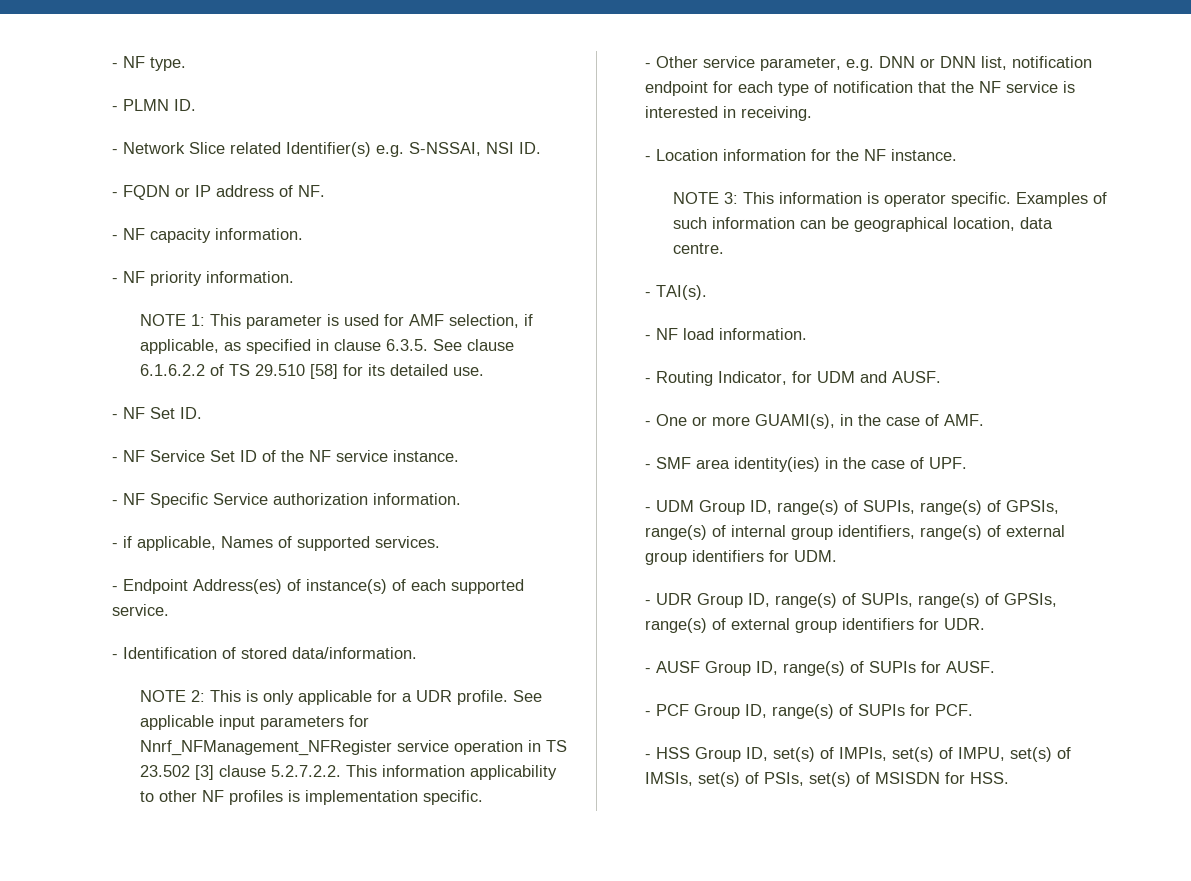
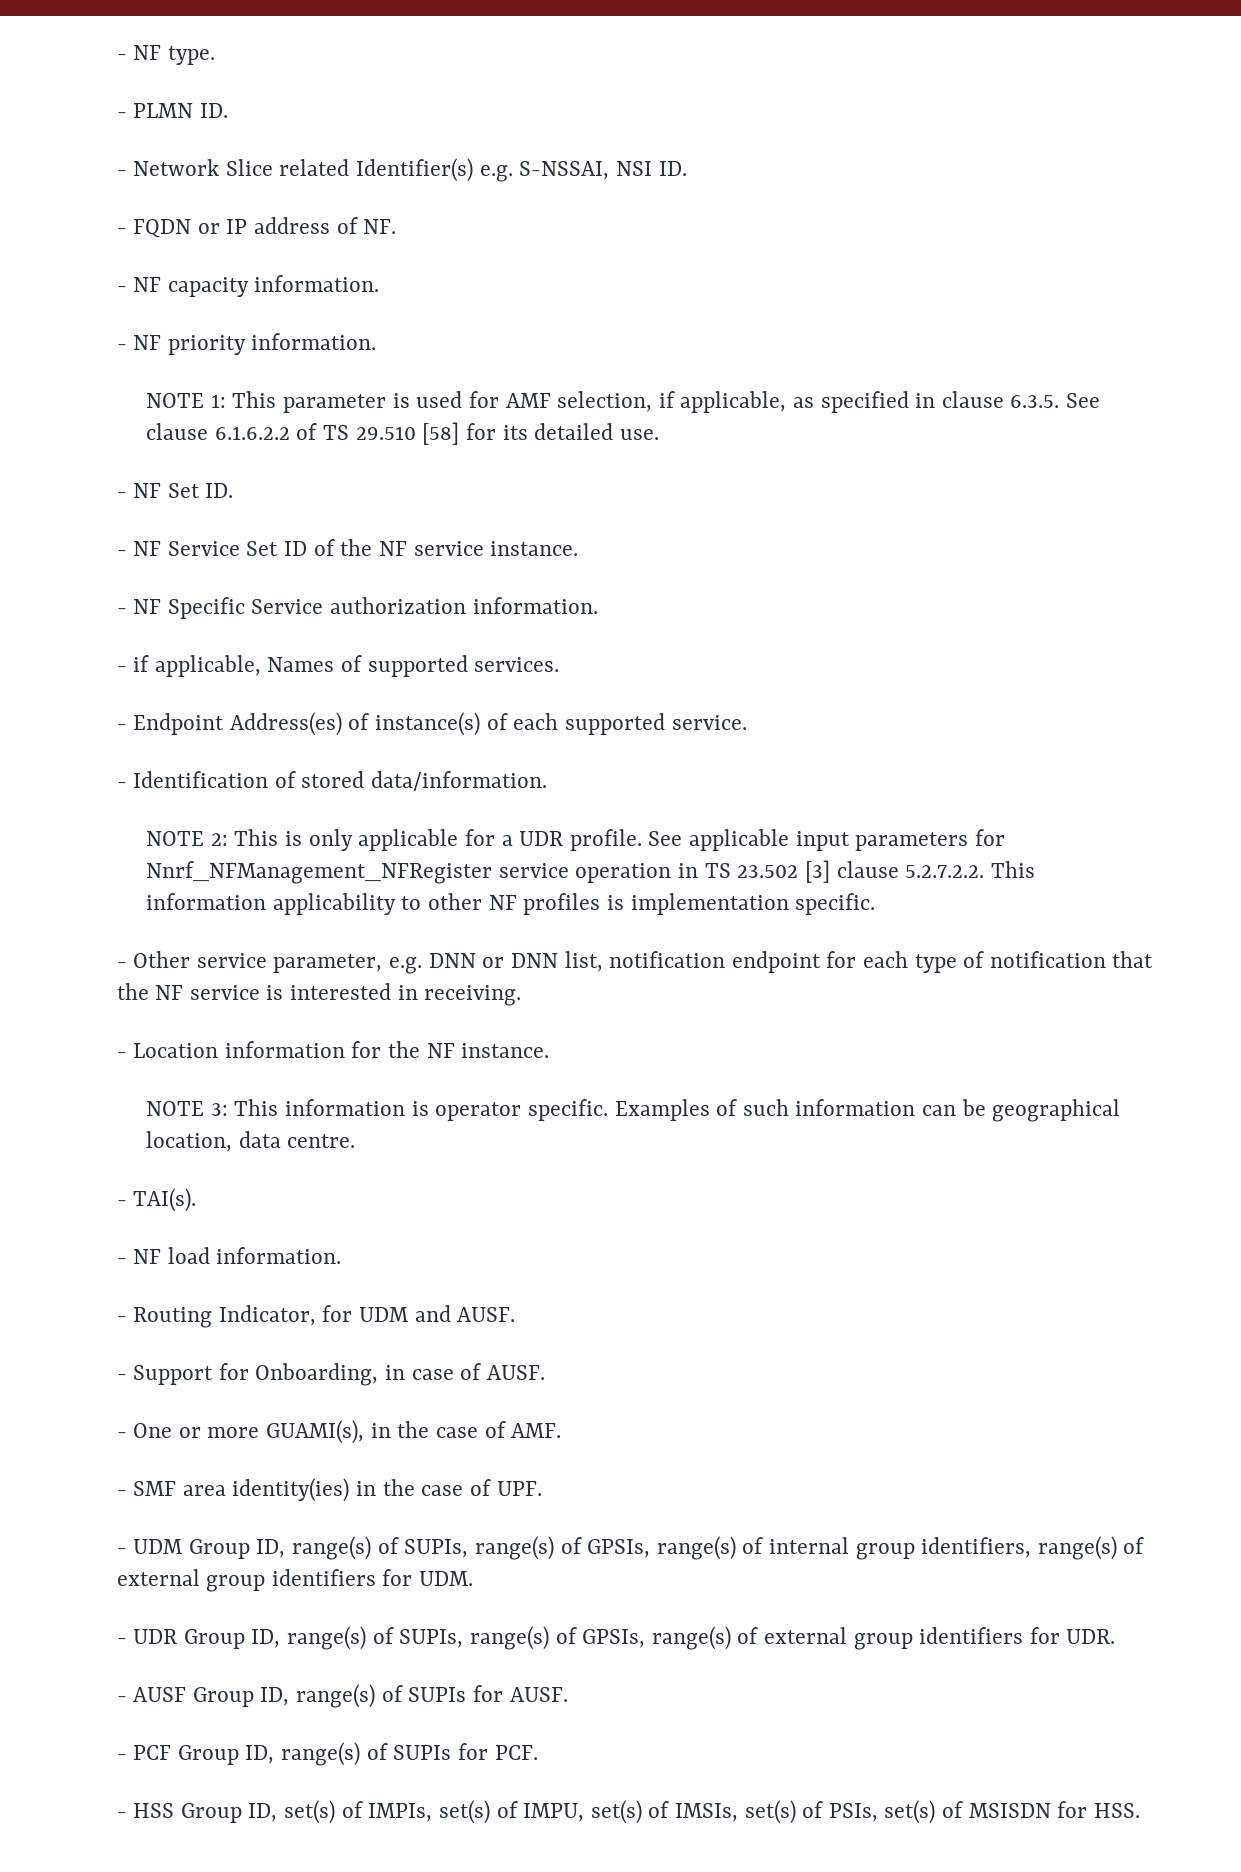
(941, 377) none -> [116,1363,545,1386] // - Support for Onboarding, in case of AUSF.

